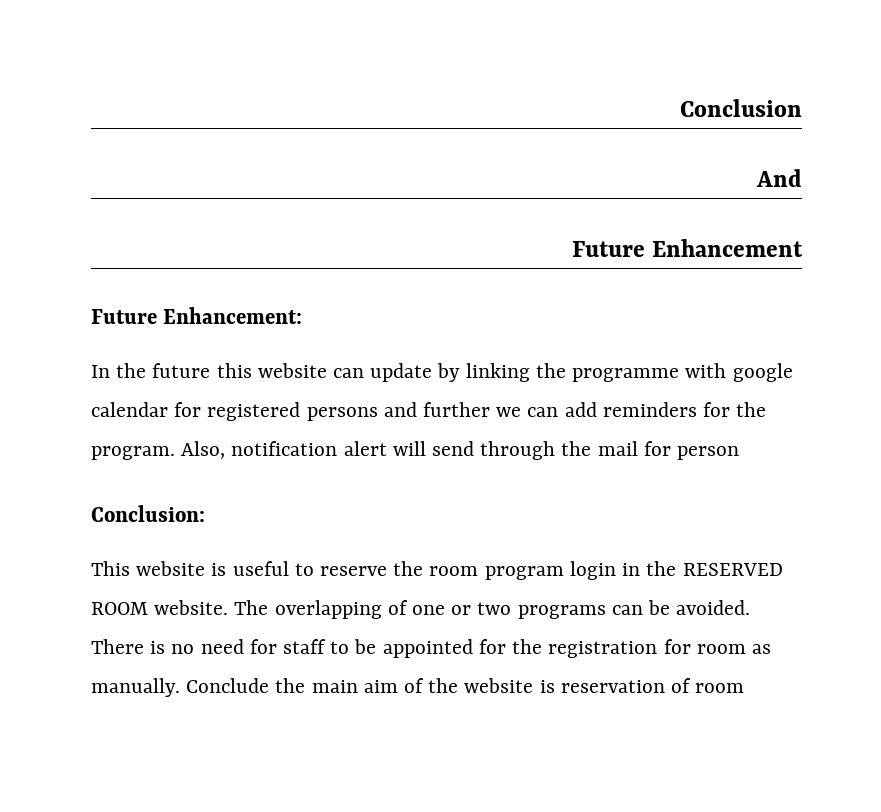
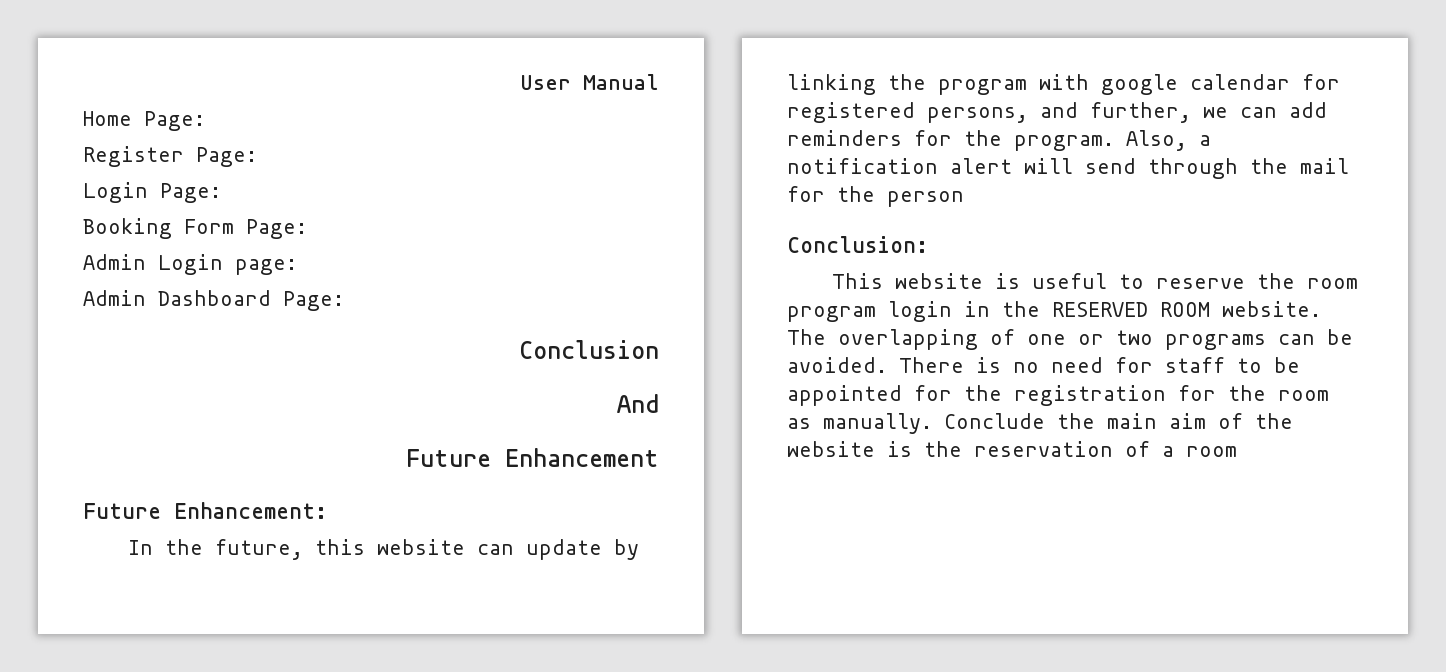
(680, 108) none -> [520,74,659,90] [83,111,205,131] [83,146,257,167] [83,182,221,203] [83,218,307,239] [83,254,297,275] [83,290,344,311] User Manual // Home Page: // Register Page: // Login Page: // Booking Form Page: // Admin Login page: // Admin Dashboard Page: //
[152,363,211,378] future -> [215,539,304,560] future,
[572,368,680,382] programme -> [938,79,1027,95] program
[306,402,491,421] persons and further -> [927,102,1191,123] persons, and further,
(226, 450) none -> [1199,135,1211,146] a
(671, 448) none -> [837,186,875,202] the
(691, 646) none -> [1228,385,1266,401] the
(555, 686) none -> [924,441,962,457] the
(692, 685) none -> [1162,446,1174,457] a

